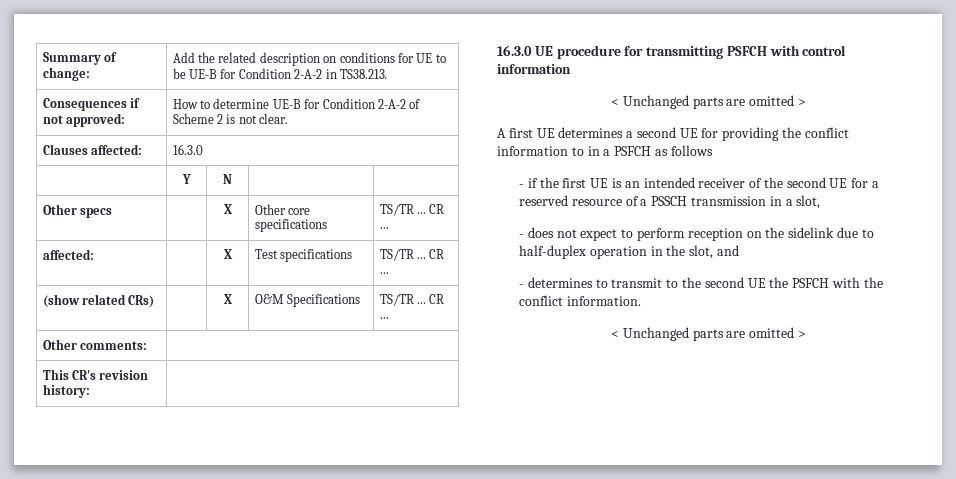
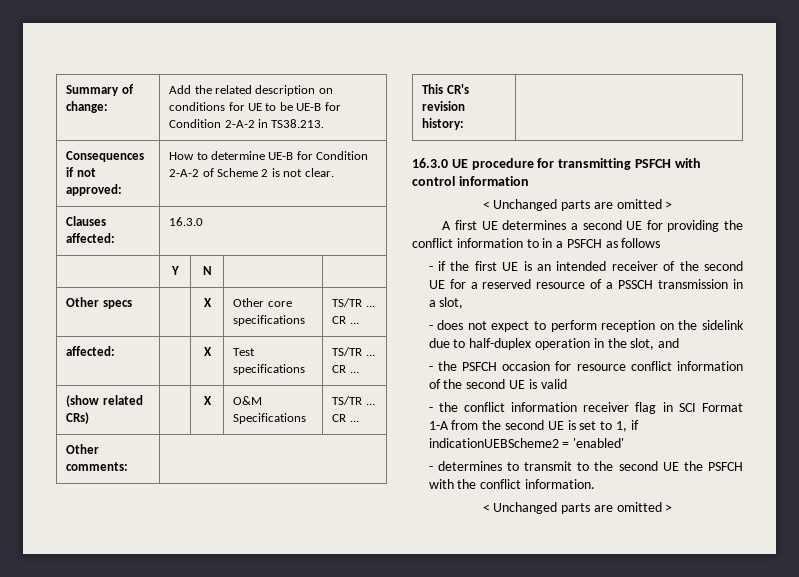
(739, 250) none -> [428,361,743,371] [428,379,567,389] [428,402,743,414] [428,420,639,432] [428,438,625,448] // - the PSFCH occasion for resource conflict information of the second UE is valid // - the conflict information receiver flag in SCI Format 1-A from the second UE is set to 1, if indicationUEBScheme2 = 'enabled'

